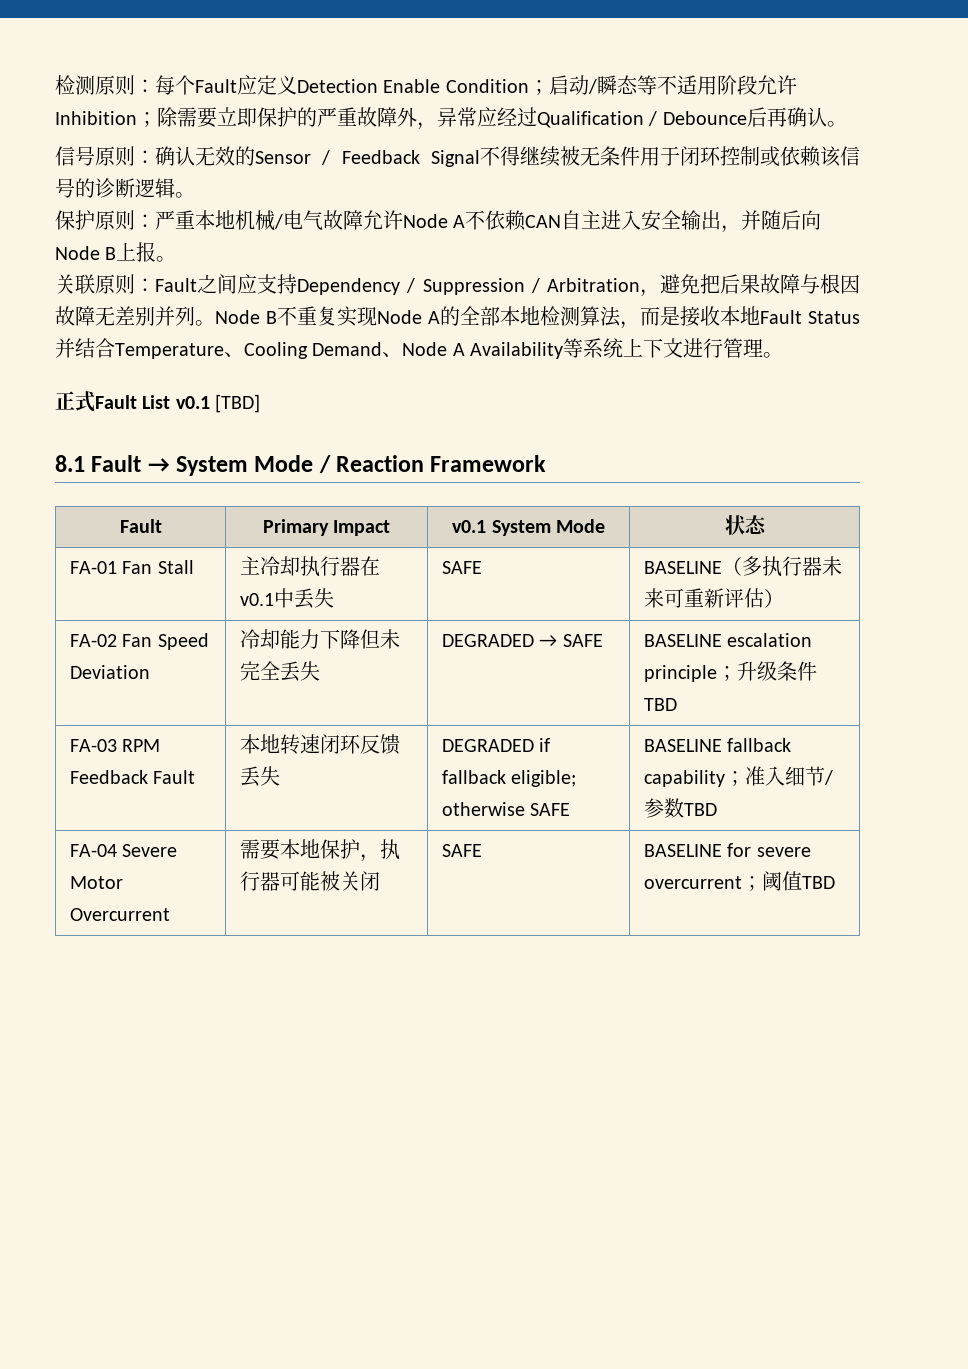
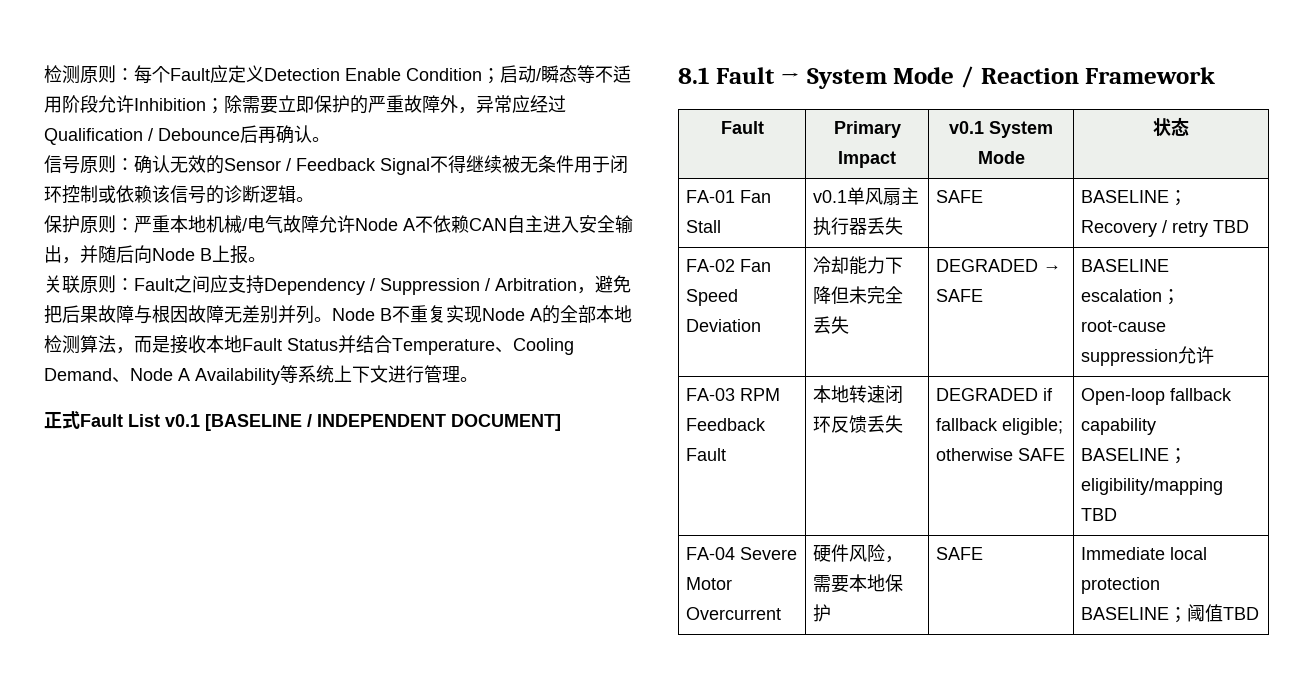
[215,394,261,413] [TBD] -> [205,414,561,431] [BASELINE / INDEPENDENT DOCUMENT]
[239,556,380,577] [239,588,334,609] [441,561,482,574] [643,556,842,577] [643,588,784,608] 主冷却执行器在v0.1中丢失 | SAFE | BASELINE（多执行器未来可重新评估） -> [813,187,920,205] [813,217,904,236] [936,190,984,203] [1081,190,1188,206] [1081,220,1250,237] v0.1单风扇主执行器丢失 | SAFE | BASELINE；Recovery / retry TBD
[643,661,817,682] [643,698,677,711] principle；升级条件TBD -> [1162,289,1181,305] [1081,320,1167,332] [1081,346,1215,366] ；root-cause suppression允许
[643,739,722,752] BASELINE -> [1081,388,1166,405] Open-loop
[724,766,833,786] [643,798,684,818] ；准入细节/参数 -> [1081,448,1188,464] [1081,478,1224,495] BASELINE；eligibility/mapping
(170, 914) none -> [813,544,904,563] 硬件风险，
[359,839,400,862] [239,871,380,891] [441,844,482,857] [643,843,811,857] [643,876,742,889] ，执行器可能被关闭 | SAFE | BASELINE for severe overcurrent -> [936,547,984,560] [1081,547,1208,560] [1081,577,1161,594] [1081,607,1170,620] | SAFE | Immediate local protection BASELINE

